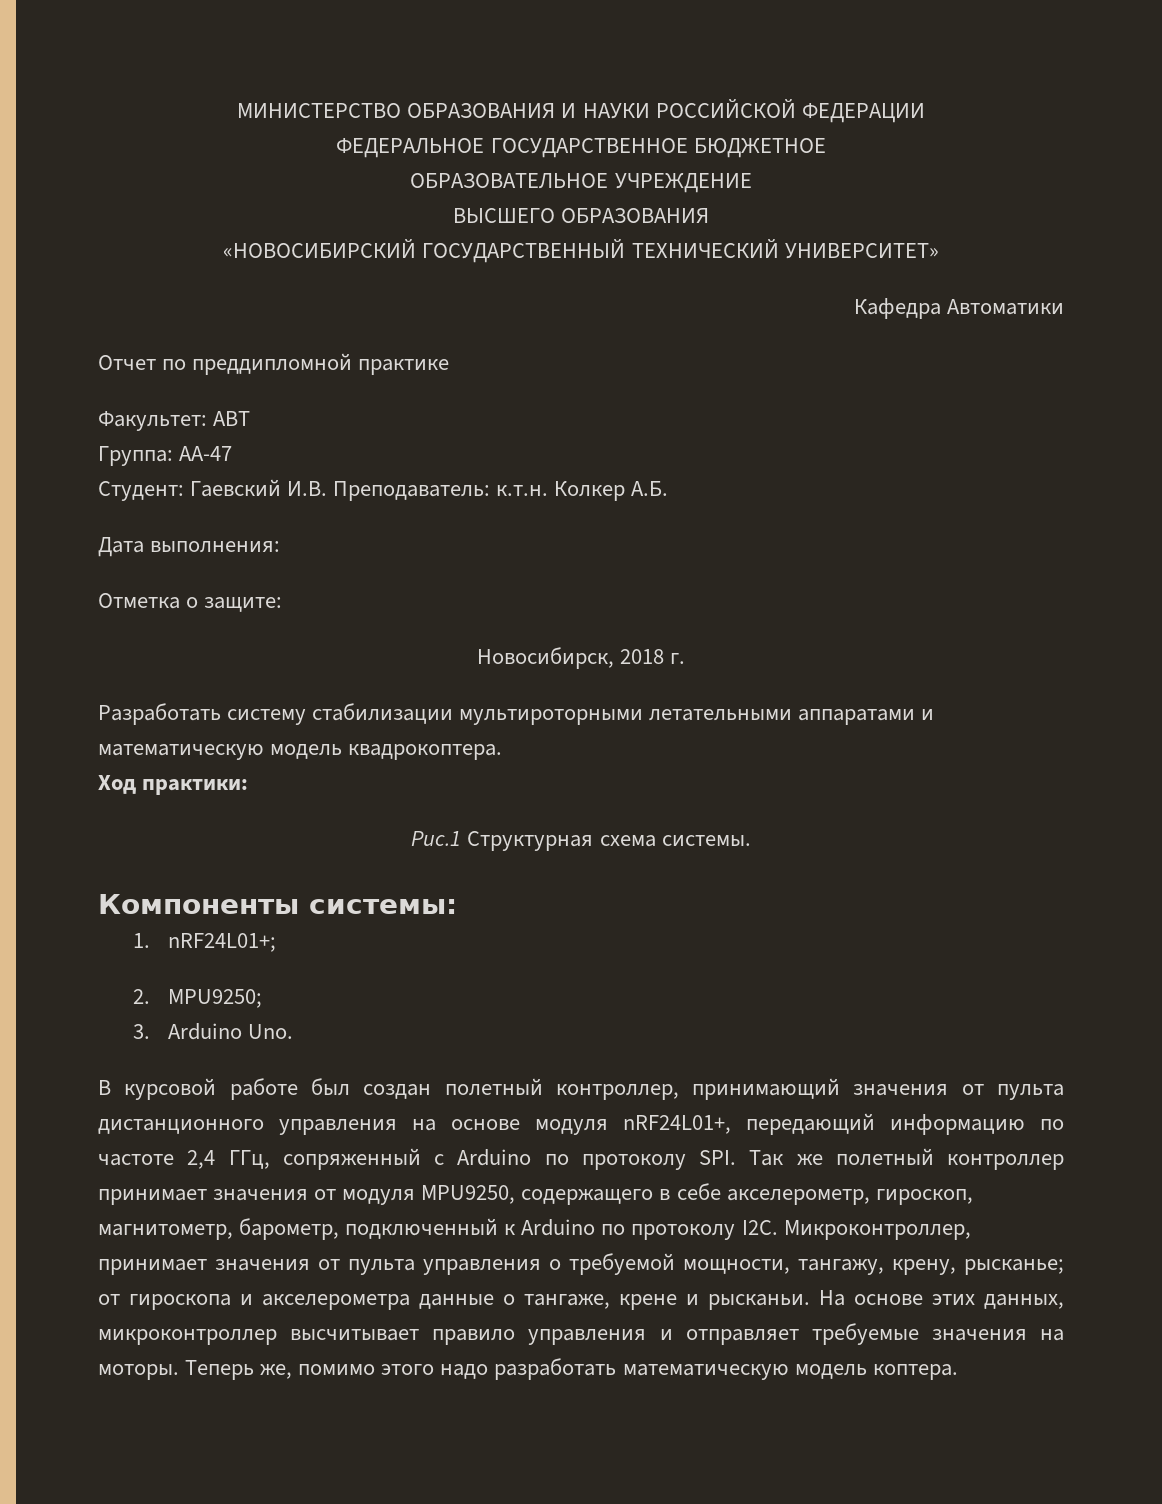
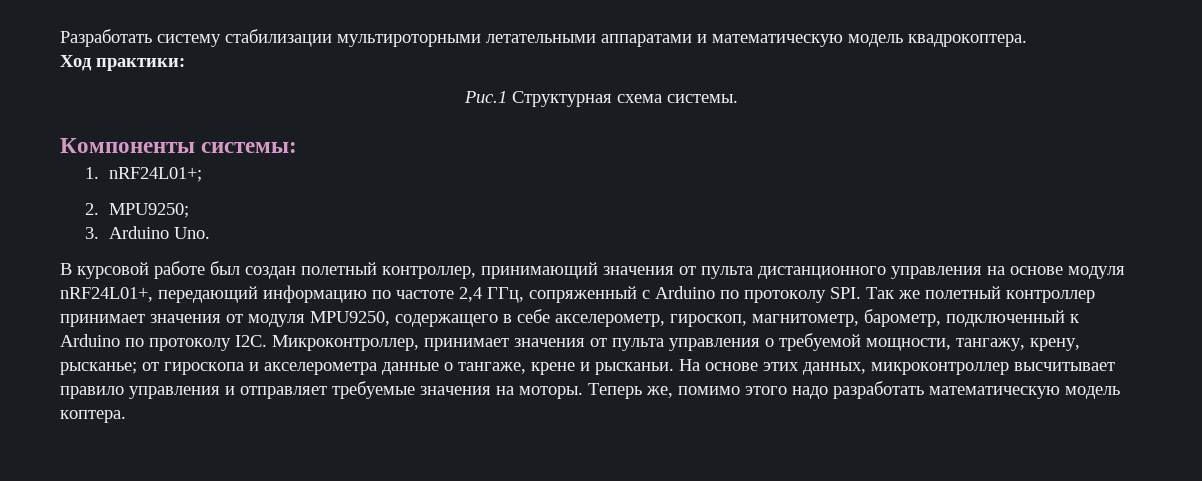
[237,99,925,123] [336,138,826,158] [410,173,752,193] [452,208,710,223] [223,239,939,263] [853,298,1064,319] [98,353,450,375] [98,411,251,431] [98,446,233,466] [98,479,669,501] [98,537,281,557] [98,593,283,612] [476,647,686,669] МИНИСТЕРСТВО ОБРАЗОВАНИЯ И НАУКИ РОССИЙСКОЙ ФЕДЕРАЦИИ // ФЕДЕРАЛЬНОЕ ГОСУДАРСТВЕННОЕ БЮДЖЕТНОЕ // ОБРАЗОВАТЕЛЬНОЕ УЧРЕЖДЕНИЕ // ВЫСШЕГО ОБРАЗОВАНИЯ // «НОВОСИБИРСКИЙ ГОСУДАРСТВЕННЫЙ ТЕХНИЧЕСКИЙ УНИВЕРСИТЕТ» // Кафедра Автоматики // Отчет по преддипломной практике // Факультет: АВТ // Группа: АА-47 // Студент: Гаевский И.В. Преподаватель: к.т.н. Колкер А.Б. // Дата выполнения: // Отметка о защите: // Новосибирск, 2018 г. // -> (60, 38) none

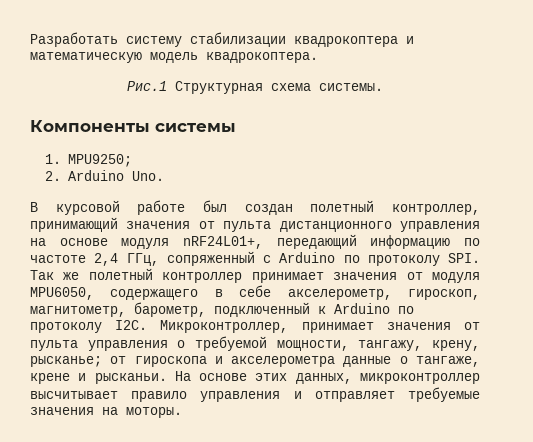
[337,34,692,47] мультироторными летательными аппаратами -> [294,36,398,47] квадрокоптера
[60,55,185,71] // Ход практики: -> (318, 57) none
[201,142,298,153] [84,167,203,182] [84,203,99,215] системы: // 1. nRF24L01+; // 2. -> [155,123,236,132] [45,154,62,164] системы // 1.
[84,227,99,239] 3. -> [45,171,62,181] 2.
[310,311,390,326] MPU9250, -> [30,287,94,300] MPU6050,
[588,381,1120,399] [60,410,126,423] Теперь же, помимо этого надо разработать математическую модель коптера. -> (182, 412) none

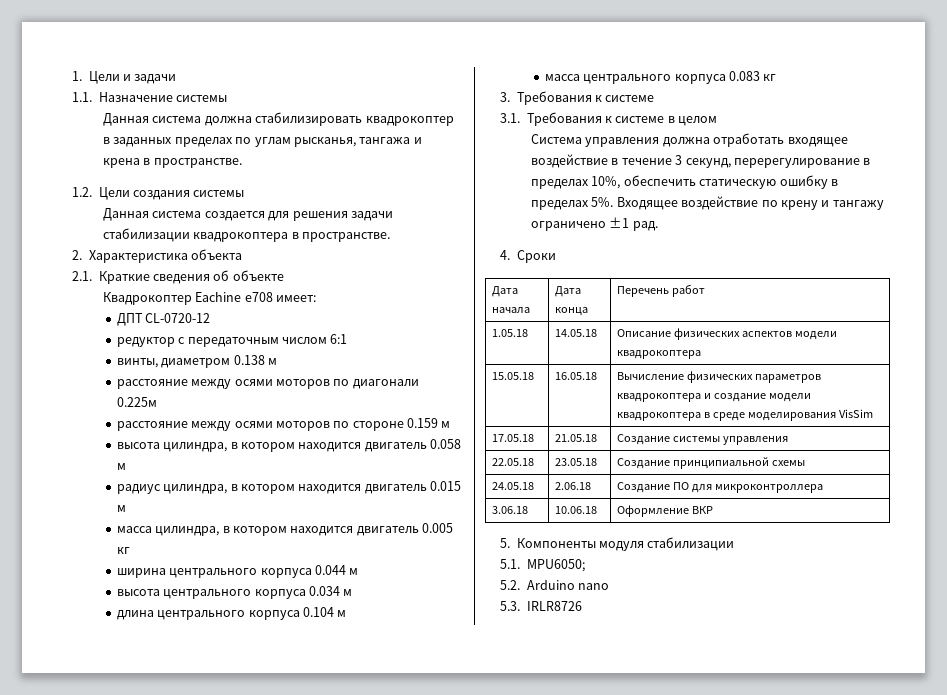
[30,32,414,47] [30,52,318,63] [127,81,383,94] [30,120,236,132] [45,154,133,167] [45,170,165,181] [30,200,480,215] [30,217,480,232] [30,234,480,249] [30,251,480,266] [30,268,480,283] [30,285,480,300] [30,302,414,317] [30,320,480,333] [30,336,480,351] [30,356,480,367] [30,371,480,384] [30,387,480,402] [30,407,182,418] Разработать систему стабилизации квадрокоптера и математическую модель квадрокоптера. // Рис.1 Структурная схема системы. // Компоненты системы // 1. MPU9250; // 2. Arduino Uno. // В курсовой работе был создан полетный контроллер, принимающий значения от пульта дистанционного управления на основе модуля nRF24L01+, передающий информацию по частоте 2,4 ГГц, сопряженный с Arduino по протоколу SPI. Так же полетный контроллер принимает значения от модуля MPU6050, содержащего в себе акселерометр, гироскоп, магнитометр, барометр, подключенный к Arduino по протоколу I2C. Микроконтроллер, принимает значения от пульта управления о требуемой мощности, тангажу, крену, рысканье; от гироскопа и акселерометра данные о тангаже, крене и рысканьи. На основе этих данных, микроконтроллер высчитывает правило управления и отправляет требуемые значения на моторы. -> [72,71,177,84] [72,92,227,102] [103,112,454,126] [103,137,422,147] [103,158,242,168] [72,187,245,200] [103,208,393,221] [103,228,391,242] [72,249,242,263] [72,270,284,284] [103,292,317,305] [116,313,211,326] [116,334,348,347] [116,355,277,368] [116,379,419,389] [116,397,157,407] [116,418,451,431] [116,439,462,452] [116,463,126,470] [116,481,462,494] [116,505,126,512] [116,523,454,536] [116,547,130,554] [116,565,359,578] [116,586,353,599] [116,607,347,620] [544,71,777,84] [500,91,655,105] [500,112,718,126] [531,133,848,147] [531,154,871,168] [531,175,838,189] [531,196,884,210] [531,217,658,231] [500,250,556,263] [491,286,518,297] [491,307,530,313] [554,286,581,297] [554,307,588,316] [616,284,705,297] [491,329,528,337] [554,329,597,337] [616,328,837,340] [616,350,701,359] [491,372,534,380] [554,372,597,380] [616,371,821,383] [616,393,811,402] [616,409,873,421] [491,434,534,442] [554,434,597,442] [616,434,788,445] [491,458,534,466] [554,458,597,466] [616,457,805,469] [491,482,534,490] [554,482,591,490] [616,482,823,493] [491,506,528,514] [554,506,597,514] [616,505,713,517] [500,537,735,551] [500,559,585,572] [500,580,609,590] [500,601,582,611] 1. Цели и задачи // 1.1. Назначение системы // Данная система должна стабилизировать квадрокоптер в заданных пределах по углам рысканья, тангажа и крена в пространстве. // 1.2. Цели создания системы // Данная система создается для решения задачи стабилизации квадрокоптера в пространстве. // 2. Характеристика объекта // 2.1. Краткие сведения об объекте // Квадрокоптер Eachine e708 имеет: // ДПТ CL-0720-12 // редуктор с передаточным числом 6:1 // винты, диаметром 0.138 м // расстояние между осями моторов по диагонали 0.225м // расстояние между осями моторов по стороне 0.159 м // высота цилиндра, в котором находится двигатель 0.058 м // радиус цилиндра, в котором находится двигатель 0.015 м // масса цилиндра, в котором находится двигатель 0.005 кг // ширина центрального корпуса 0.044 м // высота центрального корпуса 0.034 м // длина центрального корпуса 0.104 м // масса центрального корпуса 0.083 кг // 3. Требования к системе // 3.1. Требования к системе в целом // Система управления должна отработать входящее воздействие в течение 3 секунд, перерегулирование в пределах 10%, обеспечить статическую ошибку в пределах 5%. Входящее воздействие по крену и тангажу ограничено ±1 рад. // 4. Сроки // Дата начала | Дата конца | Перечень работ // 1.05.18 | 14.05.18 | Описание физических аспектов модели квадрокоптера // 15.05.18 | 16.05.18 | Вычисление физических параметров квадрокоптера и создание модели квадрокоптера в среде моделирования VisSim // 17.05.18 | 21.05.18 | Создание системы управления // 22.05.18 | 23.05.18 | Создание принципиальной схемы // 24.05.18 | 2.06.18 | Создание ПО для микроконтроллера // 3.06.18 | 10.06.18 | Оформление ВКР // 5. Компоненты модуля стабилизации // 5.1. MPU6050; // 5.2. Arduino nano // 5.3. IRLR8726

